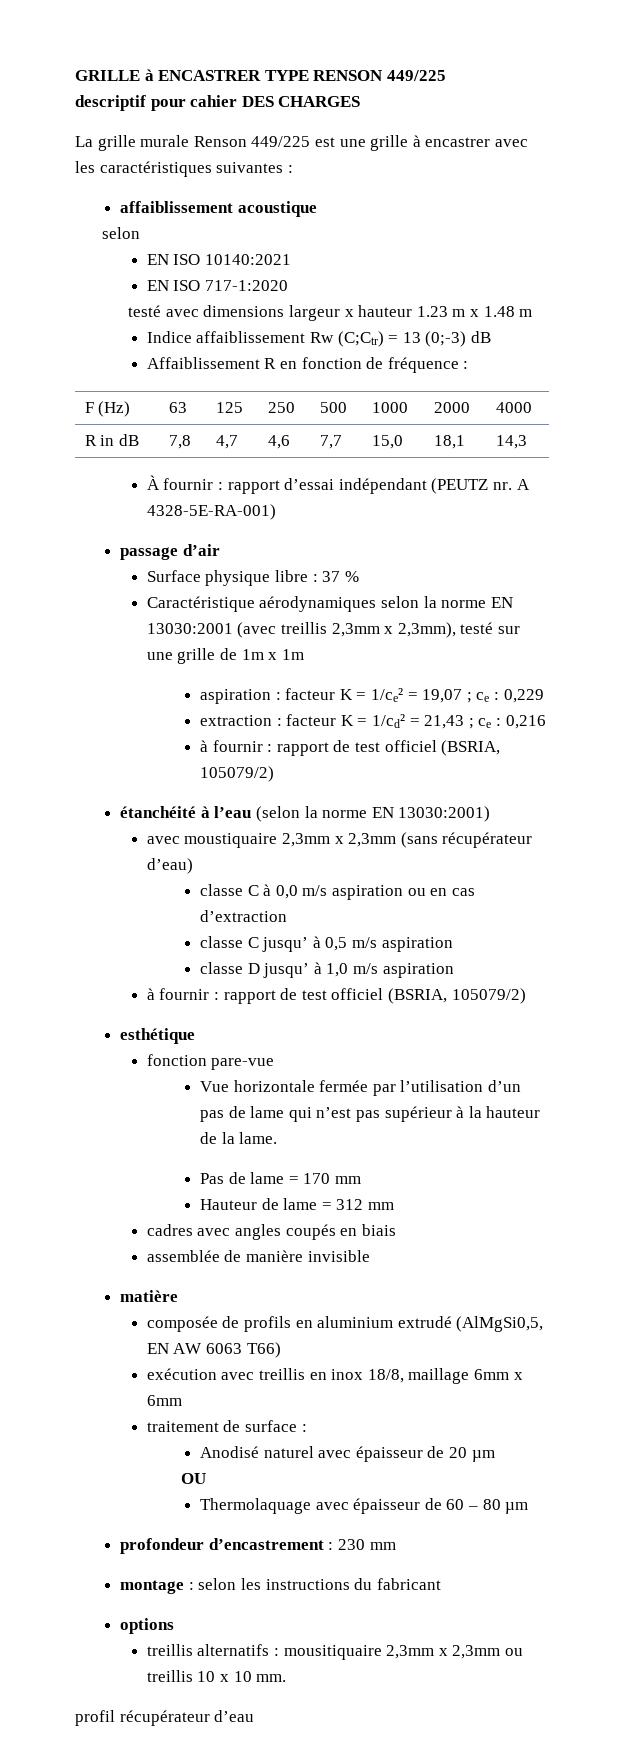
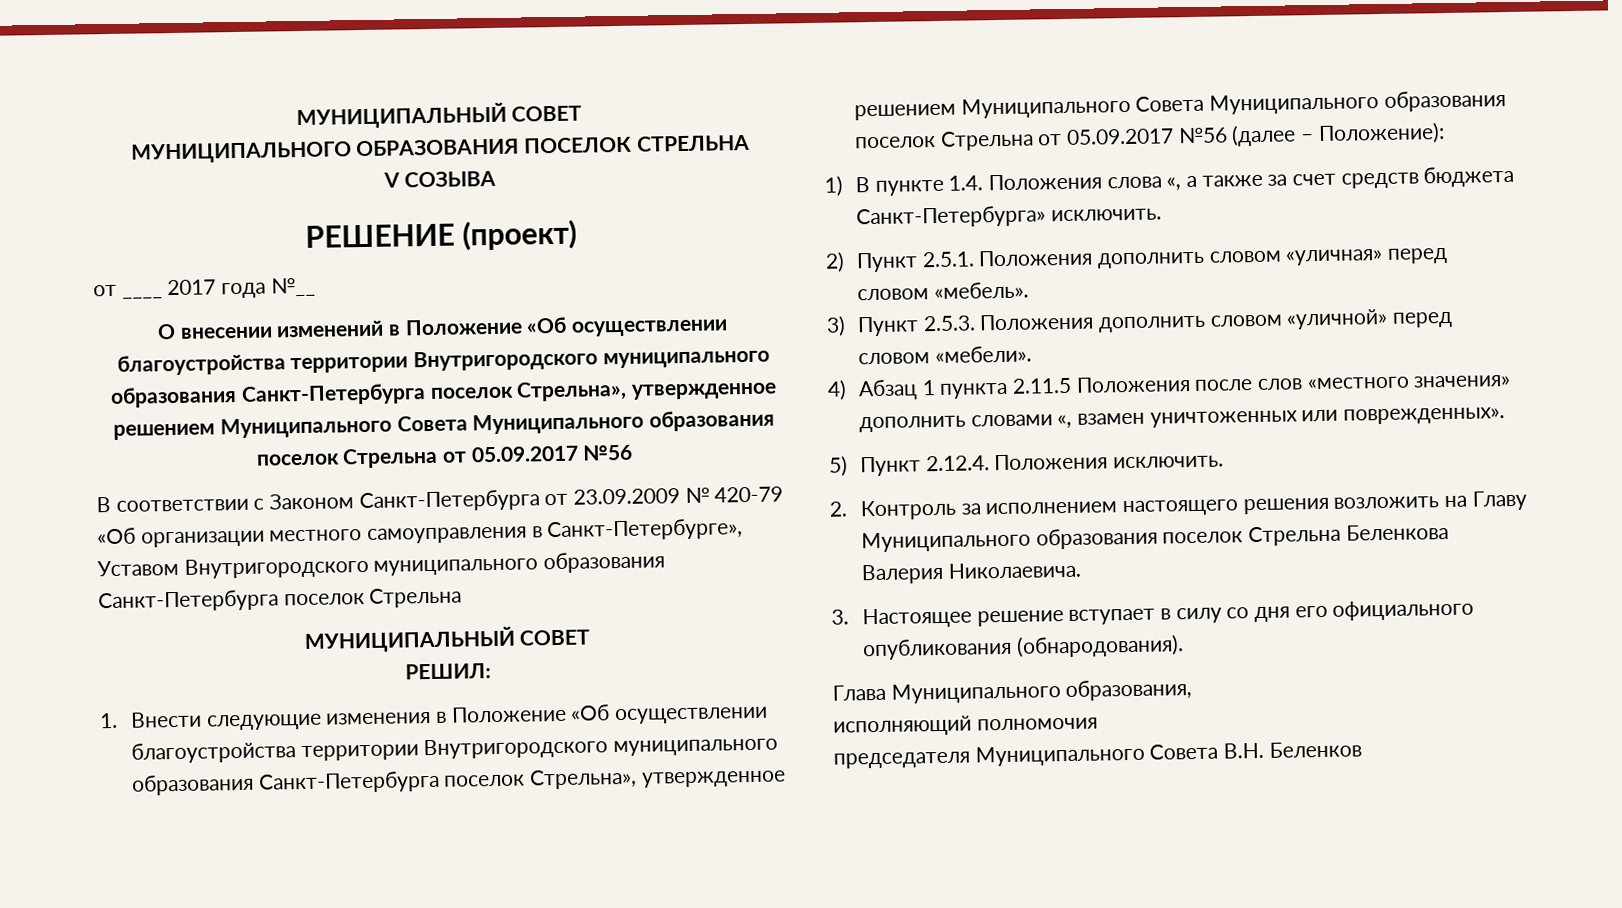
[75,69,446,81] [75,95,361,111] [75,135,528,151] [75,161,293,177] [120,201,317,217] [101,227,140,239] [146,254,292,265] [146,280,289,291] [128,305,533,321] [146,331,492,347] [146,357,469,373] [84,401,131,417] [168,402,187,413] [215,402,243,413] [267,402,295,413] [319,402,347,413] [371,402,408,413] [433,402,470,413] [495,402,532,413] [84,434,139,446] [168,435,191,449] [215,435,238,449] [267,435,290,449] [319,435,342,449] [371,435,403,449] [433,435,465,449] [495,435,527,449] [146,475,530,494] [146,504,276,520] [120,544,220,560] [146,570,359,586] [146,596,513,612] [146,622,521,638] [146,648,304,664] [200,688,544,704] [200,714,546,729] [200,740,501,756] [200,766,275,782] [120,806,491,822] [146,832,533,848] [146,858,193,874] [200,884,475,900] [200,910,288,922] [200,936,453,952] [200,962,454,978] [146,988,526,1004] [120,1028,196,1044] [146,1054,275,1070] [200,1080,522,1096] [200,1106,541,1122] [200,1132,278,1144] [200,1172,362,1184] [200,1198,395,1210] [146,1224,396,1240] [146,1250,370,1262] [120,1290,179,1302] [146,1316,544,1332] [146,1342,281,1358] [146,1368,523,1384] [146,1395,182,1406] [146,1420,307,1432] [200,1446,495,1462] [181,1473,207,1484] [200,1498,529,1514] [120,1538,396,1554] [120,1578,441,1594] [120,1618,175,1634] [146,1644,524,1660] [146,1670,287,1682] [75,1710,255,1726] GRILLE à ENCASTRER TYPE RENSON 449/225 // descriptif pour cahier DES CHARGES // La grille murale Renson 449/225 est une grille à encastrer avec les caractéristiques suivantes : // affaiblissement acoustique // selon // EN ISO 10140:2021 // EN ISO 717-1:2020 // testé avec dimensions largeur x hauteur 1.23 m x 1.48 m // Indice affaiblissement Rw (C;Ctr) = 13 (0;-3) dB // Affaiblissement R en fonction de fréquence : // F (Hz) | 63 | 125 | 250 | 500 | 1000 | 2000 | 4000 // R in dB | 7,8 | 4,7 | 4,6 | 7,7 | 15,0 | 18,1 | 14,3 // À fournir : rapport d’essai indépendant (PEUTZ nr. A 4328-5E-RA-001) // passage d’air // Surface physique libre : 37 % // Caractéristique aérodynamiques selon la norme EN 13030:2001 (avec treillis 2,3mm x 2,3mm), testé sur une grille de 1m x 1m // aspiration : facteur K = 1/ce² = 19,07 ; ce : 0,229 // extraction : facteur K = 1/cd² = 21,43 ; ce : 0,216 // à fournir : rapport de test officiel (BSRIA, 105079/2) // étanchéité à l’eau (selon la norme EN 13030:2001) // avec moustiquaire 2,3mm x 2,3mm (sans récupérateur d’eau) // classe C à 0,0 m/s aspiration ou en cas d’extraction // classe C jusqu’ à 0,5 m/s aspiration // classe D jusqu’ à 1,0 m/s aspiration // à fournir : rapport de test officiel (BSRIA, 105079/2) // esthétique // fonction pare-vue // Vue horizontale fermée par l’utilisation d’un pas de lame qui n’est pas supérieur à la hauteur de la lame. // Pas de lame = 170 mm // Hauteur de lame = 312 mm // cadres avec angles coupés en biais // assemblée de manière invisible // matière // composée de profils en aluminium extrudé (AlMgSi0,5, EN AW 6063 T66) // exécution avec treillis en inox 18/8, maillage 6mm x 6mm // traitement de surface : // Anodisé naturel avec épaisseur de 20 µm // OU // Thermolaquage avec épaisseur de 60 – 80 µm // profondeur d’encastrement : 230 mm // montage : selon les instructions du fabricant // options // treillis alternatifs : mousitiquaire 2,3mm x 2,3mm ou treillis 10 x 10 mm. // profil récupérateur d’eau -> [295,102,583,130] [130,134,750,164] [382,170,497,188] [305,219,577,251] [93,277,316,299] [156,316,729,340] [116,349,770,376] [110,380,777,408] [113,409,775,440] [255,444,634,469] [96,486,784,513] [97,518,744,548] [97,551,666,579] [98,587,463,613] [303,626,591,653] [405,663,491,680] [99,704,768,731] [130,737,778,764] [130,768,786,796] [853,90,1506,121] [854,122,1445,151] [824,165,1515,197] [855,205,1162,229] [825,247,1448,273] [856,281,1029,301] [826,308,1453,337] [857,345,1032,365] [827,374,1512,401] [858,407,1505,433] [829,453,1224,477] [829,490,1527,521] [860,524,1449,553] [860,561,1081,585] [831,599,1475,629] [861,634,1184,661] [832,679,1193,704] [833,715,1098,737] [833,741,1362,769] МУНИЦИПАЛЬНЫЙ СОВЕТ // МУНИЦИПАЛЬНОГО ОБРАЗОВАНИЯ ПОСЕЛОК СТРЕЛЬНА // V СОЗЫВА // РЕШЕНИЕ (проект) // от ____ 2017 года №__ // О внесении изменений в Положение «Об осуществлении благоустройства территории Внутригородского муниципального образования Санкт-Петербурга поселок Стрельна», утвержденное решением Муниципального Совета Муниципального образования поселок Стрельна от 05.09.2017 №56 // В соответствии с Законом Санкт-Петербурга от 23.09.2009 № 420-79 «Об организации местного самоуправления в Санкт-Петербурге», Уставом Внутригородского муниципального образования Санкт-Петербурга поселок Стрельна // МУНИЦИПАЛЬНЫЙ СОВЕТ // РЕШИЛ: // 1. Внести следующие изменения в Положение «Об осуществлении благоустройства территории Внутригородского муниципального образования Санкт-Петербурга поселок Стрельна», утвержденное решением Муниципального Совета Муниципального образования поселок Стрельна от 05.09.2017 №56 (далее – Положение): // 1) В пункте 1.4. Положения слова «, а также за счет средств бюджета Санкт-Петербурга» исключить. // 2) Пункт 2.5.1. Положения дополнить словом «уличная» перед словом «мебель». // 3) Пункт 2.5.3. Положения дополнить словом «уличной» перед словом «мебели». // 4) Абзац 1 пункта 2.11.5 Положения после слов «местного значения» дополнить словами «, взамен уничтоженных или поврежденных». // 5) Пункт 2.12.4. Положения исключить. // 2. Контроль за исполнением настоящего решения возложить на Главу Муниципального образования поселок Стрельна Беленкова Валерия Николаевича. // 3. Настоящее решение вступает в силу со дня его официального опубликования (обнародования). // Глава Муниципального образования, // исполняющий полномочия // председателя Муниципального Совета В.Н. Беленков

